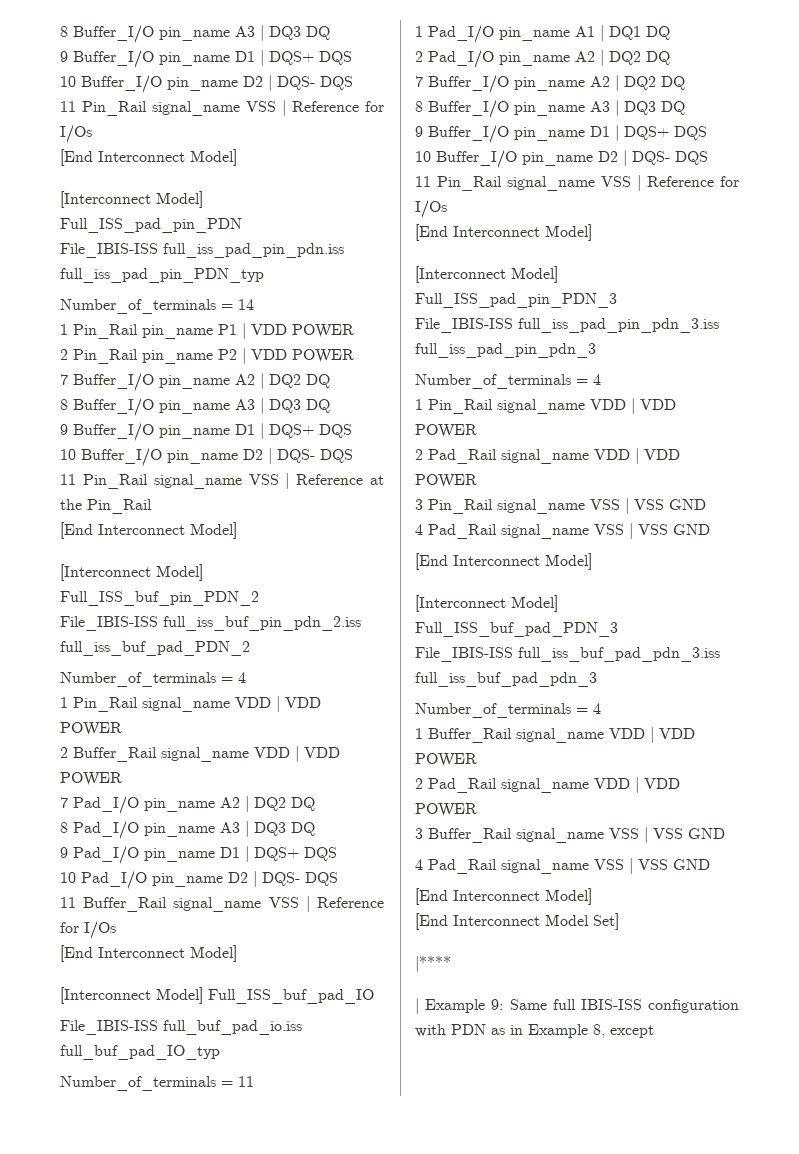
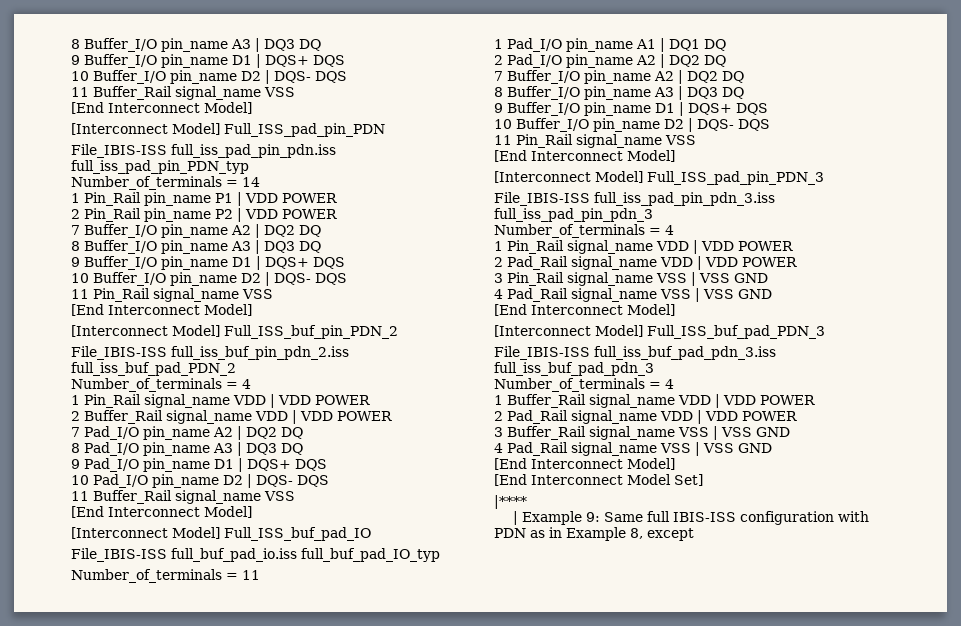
[82,100,384,116] [60,125,92,143] Pin_Rail signal_name VSS | Reference for I/Os -> [93,86,295,100] Buffer_Rail signal_name VSS
[285,473,384,489] [60,499,152,514] | Reference at the Pin_Rail -> (273, 294) none
[305,896,384,912] [60,921,116,939] | Reference for I/Os -> (295, 496) none
[637,175,739,191] [415,200,447,218] | Reference for I/Os -> (696, 140) none

